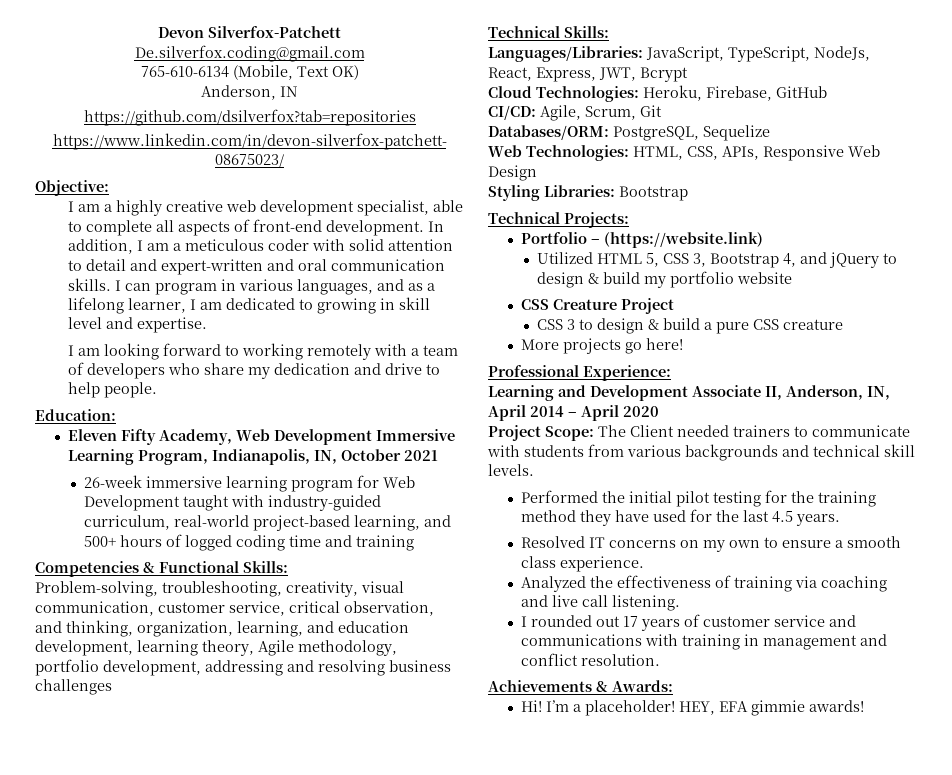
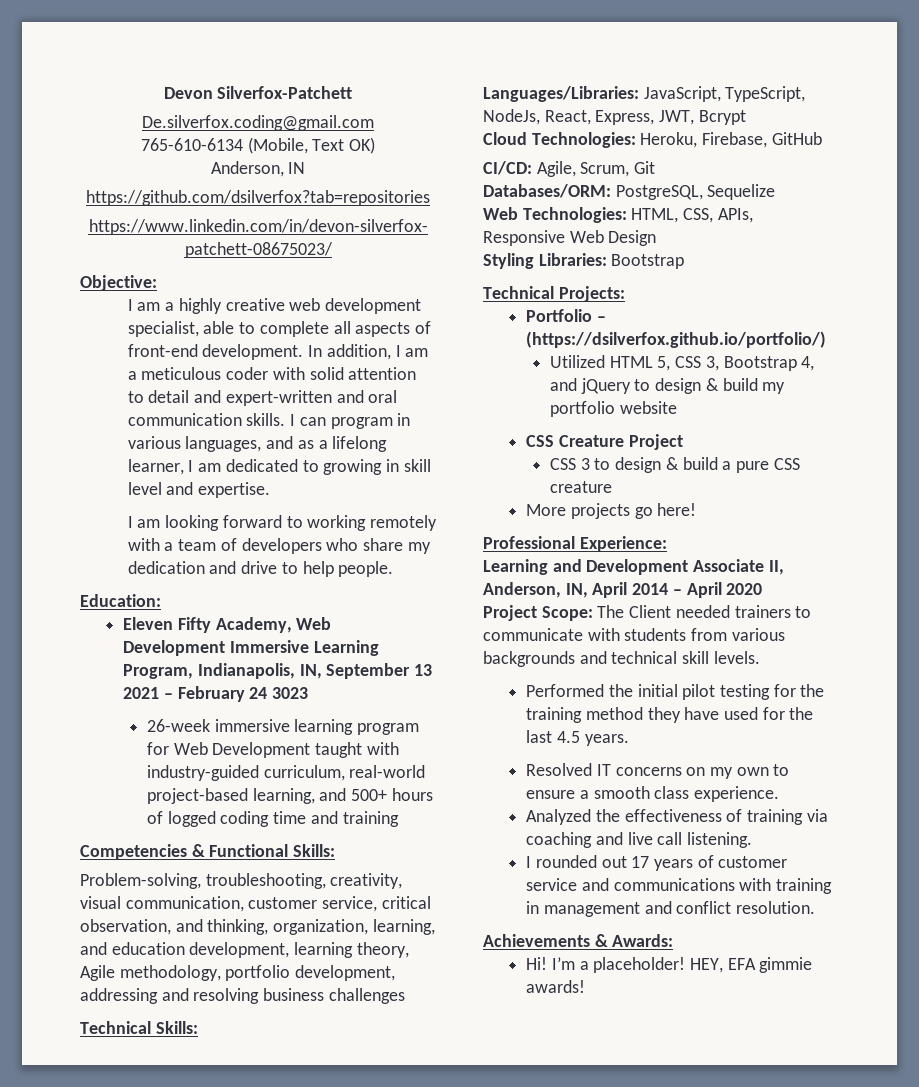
[340,449,401,461] October -> [326,663,432,679] September 13
(438, 455) none -> [163,686,308,702] – February 24 3023
[603,232,763,248] (https://website.link) -> [526,331,827,348] (https://dsilverfox.github.io/portfolio/)

